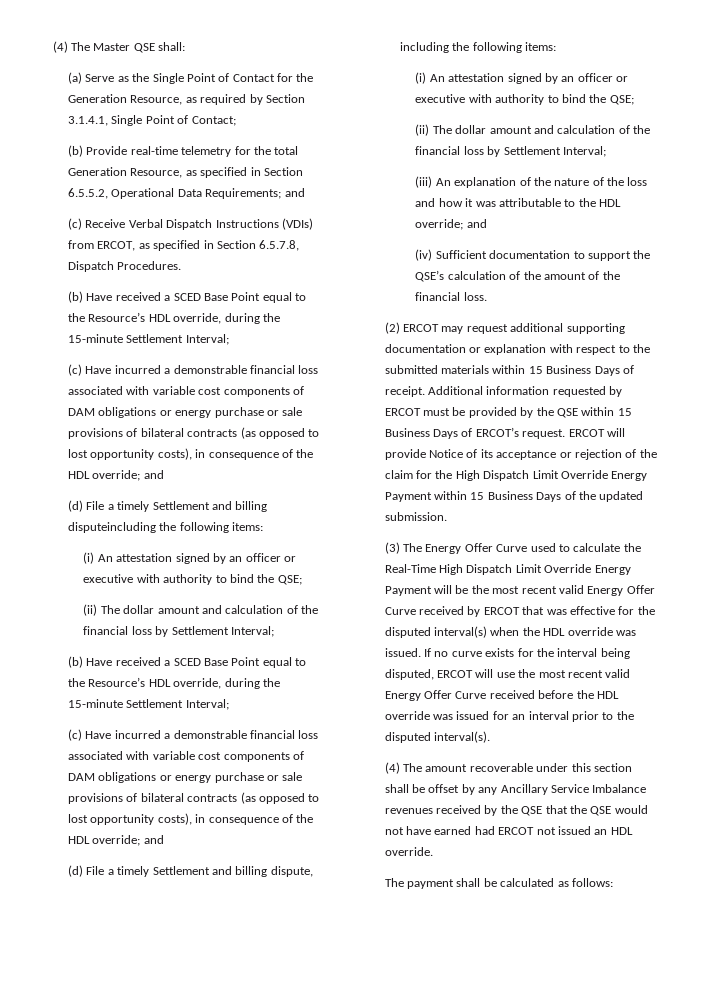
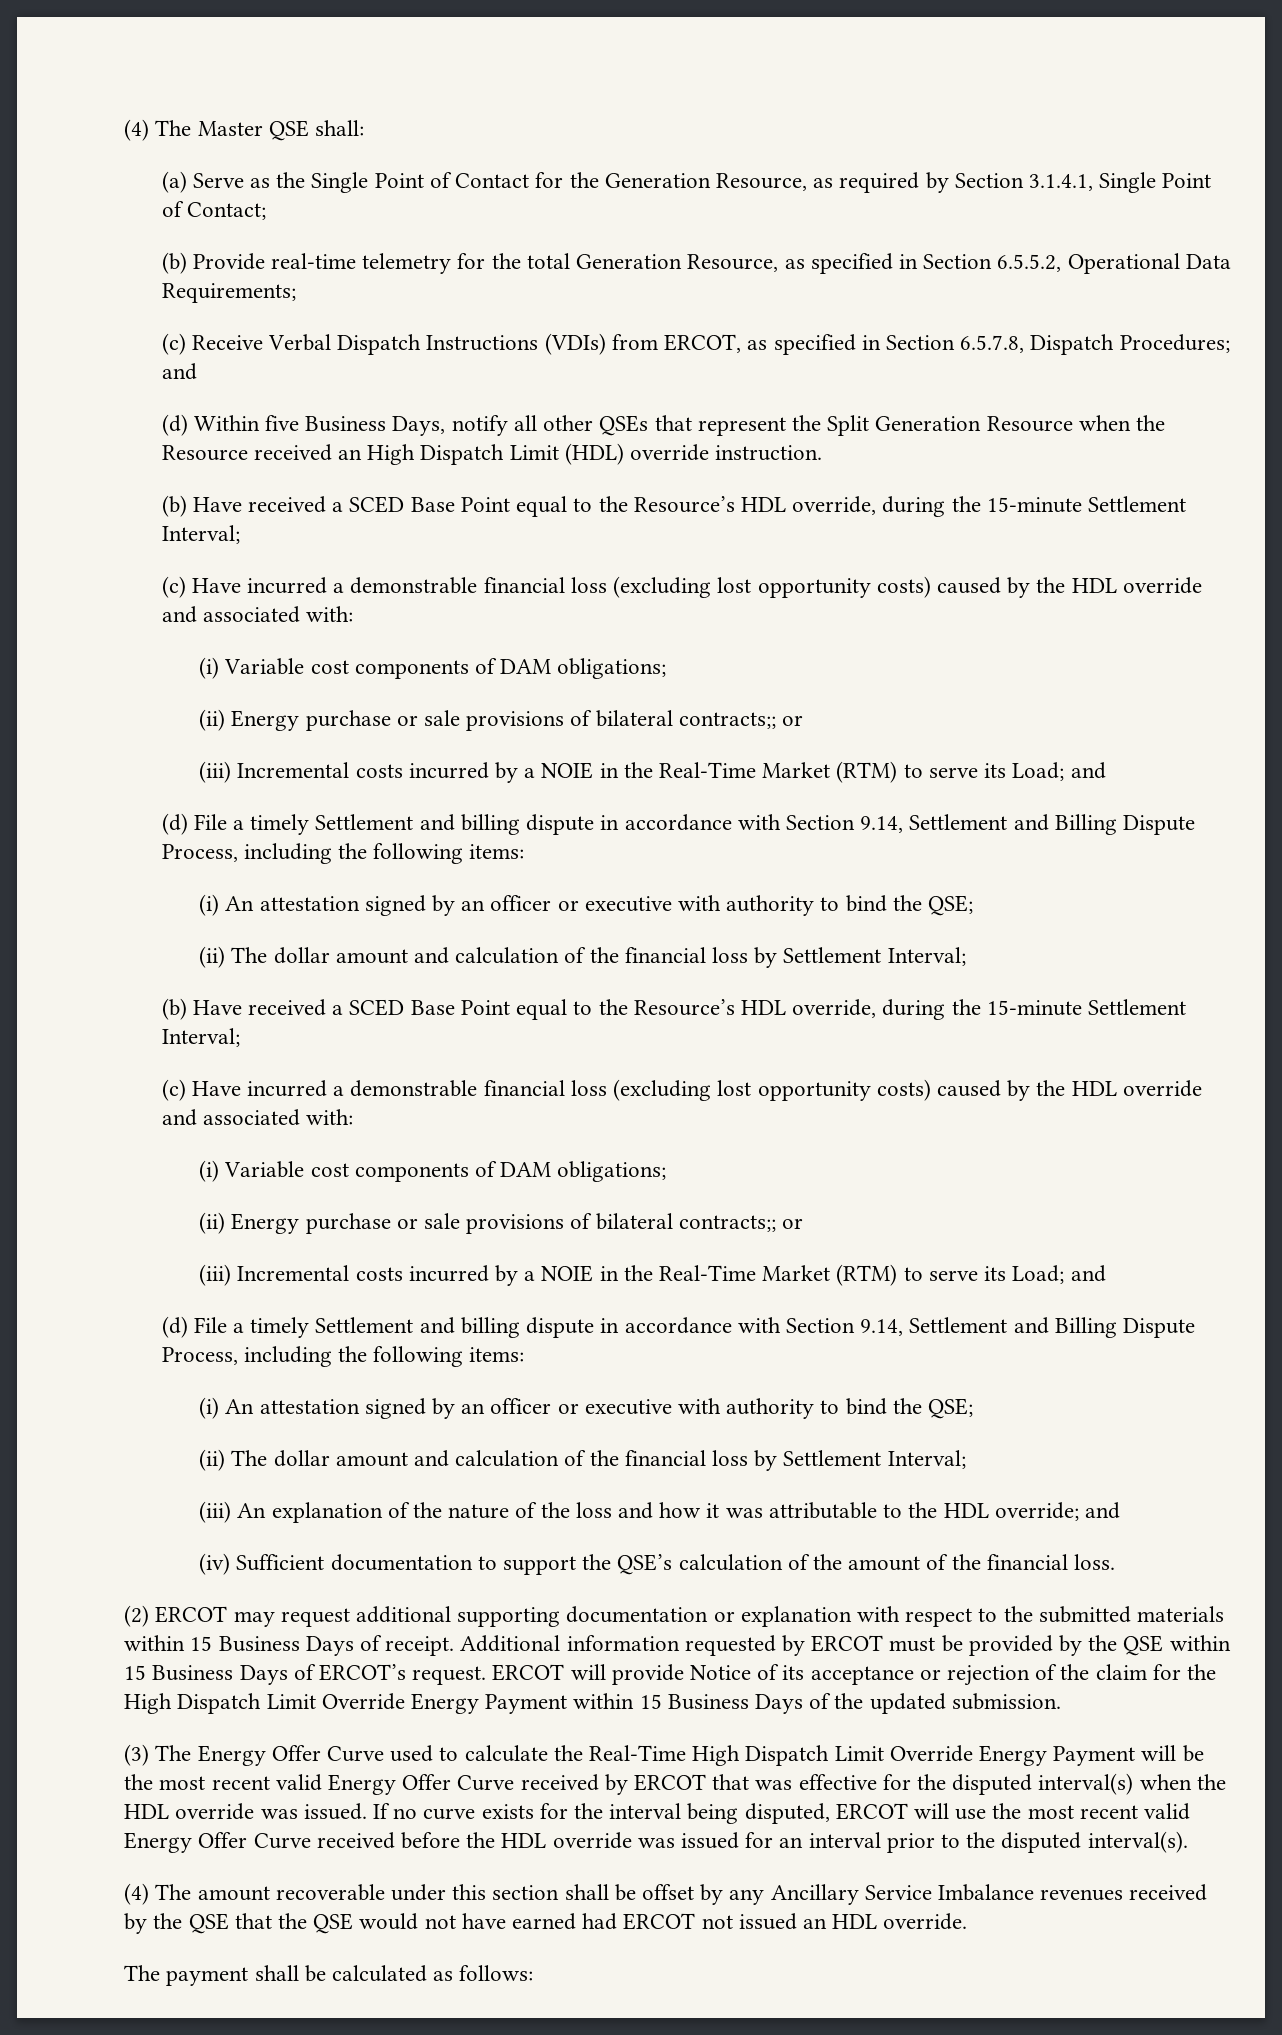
[284,188,305,197] and -> (296, 293) none
[117,261,182,270] Procedures. -> [1119,334,1230,353] [161,363,197,380] [161,414,1165,436] [161,443,823,465] Procedures; and // (d) Within five Business Days, notify all other QSEs that represent the Split Generation Resource when the Resource received an High Dispatch Limit (HDL) override instruction.
[68,386,304,397] [68,407,303,418] [68,427,320,439] [68,448,314,460] [68,470,164,481] [68,500,268,512] [68,522,157,533] associated with variable cost components of DAM obligations or energy purchase or sale provisions of bilateral contracts (as opposed to lost opportunity costs), in consequence of the HDL override; and // (d) File a timely Settlement and billing disputeincluding -> [613,576,1202,598] [161,606,354,623] [199,657,667,679] [199,709,804,731] [199,761,1106,783] [161,813,1195,835] [161,843,332,864] (excluding lost opportunity costs) caused by the HDL override and associated with: // (i) Variable cost components of DAM obligations; // (ii) Energy purchase or sale provisions of bilateral contracts;; or // (iii) Incremental costs incurred by a NOIE in the Real-Time Market (RTM) to serve its Load; and // (d) File a timely Settlement and billing dispute in accordance with Section 9.14, Settlement and Billing Dispute Process, including
[68,751,304,762] [68,772,303,783] [68,792,320,804] [68,813,314,825] [68,835,164,846] [68,865,313,877] associated with variable cost components of DAM obligations or energy purchase or sale provisions of bilateral contracts (as opposed to lost opportunity costs), in consequence of the HDL override; and // (d) File a timely Settlement and billing dispute, -> [613,1079,1202,1101] [161,1109,354,1126] [199,1160,667,1182] [199,1212,804,1234] [199,1264,1106,1286] [161,1316,1195,1338] [161,1347,238,1365] (excluding lost opportunity costs) caused by the HDL override and associated with: // (i) Variable cost components of DAM obligations; // (ii) Energy purchase or sale provisions of bilateral contracts;; or // (iii) Incremental costs incurred by a NOIE in the Real-Time Market (RTM) to serve its Load; and // (d) File a timely Settlement and billing dispute in accordance with Section 9.14, Settlement and Billing Dispute Process,

